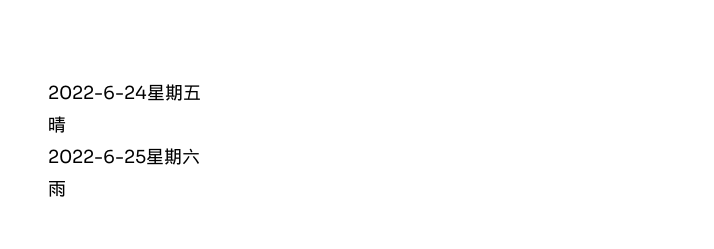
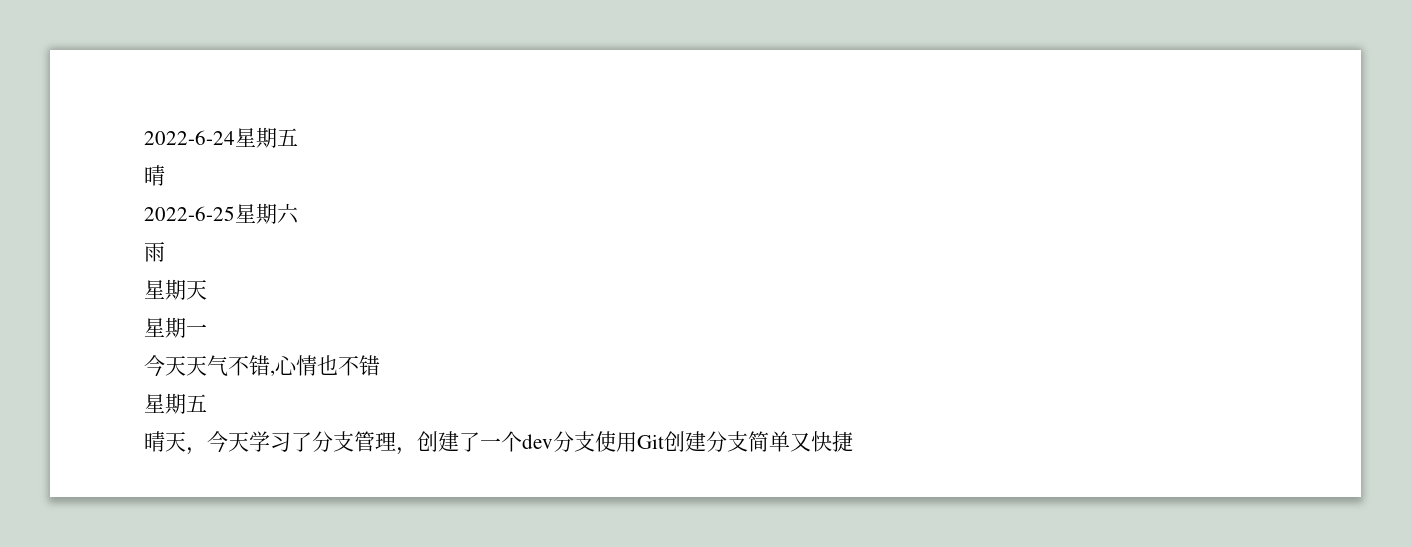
(66, 189) none -> [144,279,207,300] [144,317,207,338] [144,355,380,377] [144,393,207,414] [144,431,853,455] // 星期天 // 星期一 // 今天天气不错,心情也不错 // 星期五 // 晴天，今天学习了分支管理，创建了一个dev分支使用Git创建分支简单又快捷

